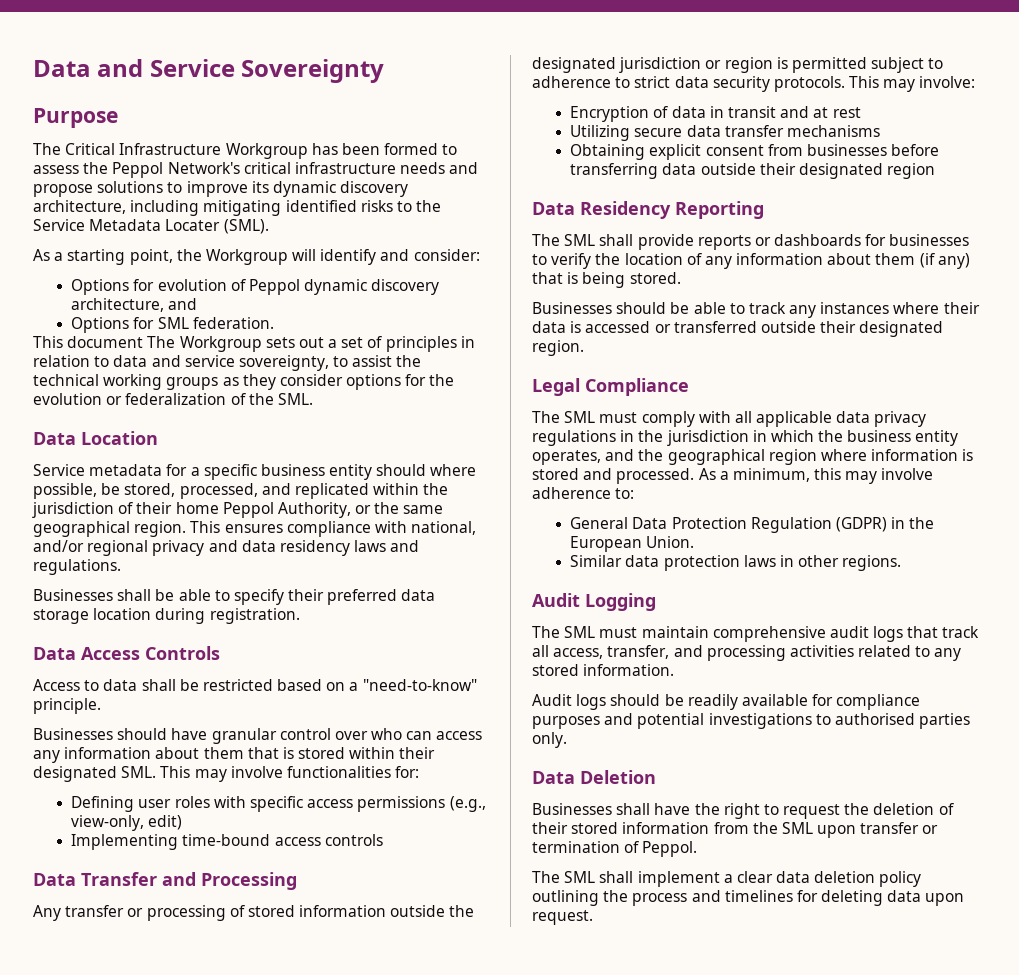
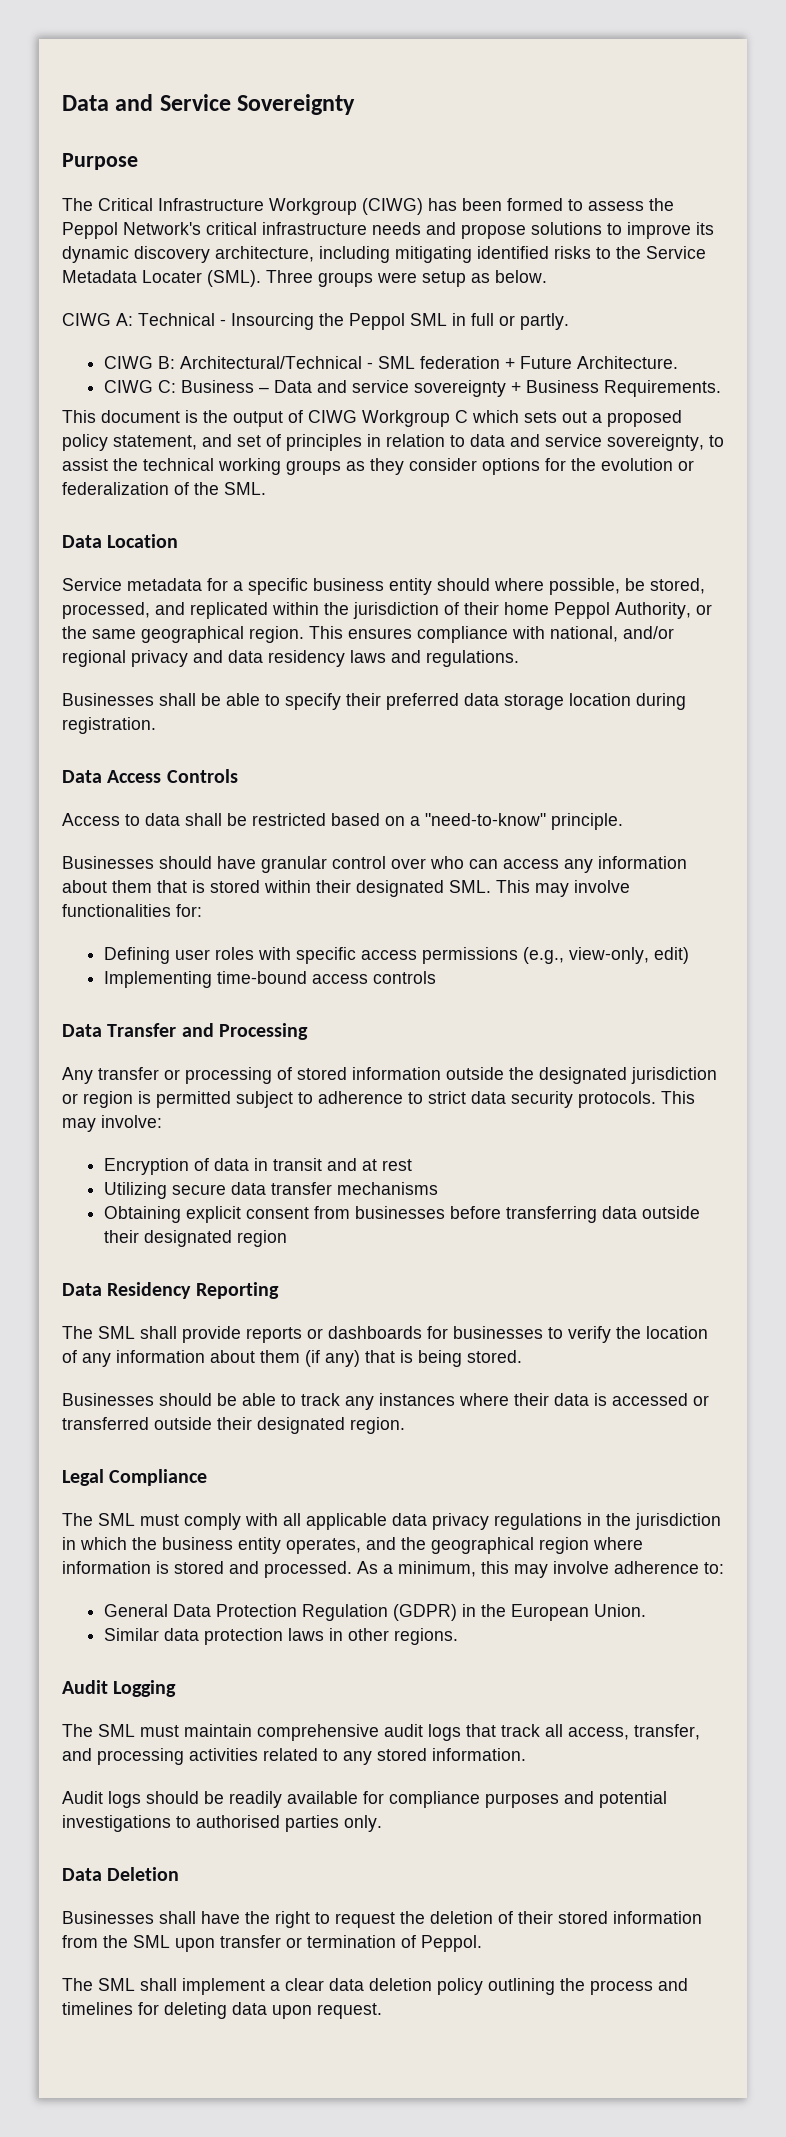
(308, 151) none -> [362,198,423,215] (CIWG)
[33,249,480,265] [71,279,440,295] [71,298,198,312] [71,317,274,333] [33,336,338,352] // As a starting point, the Workgroup will identify and consider: // Options for evolution of Peppol dynamic discovery architecture, and // Options for SML federation. // This document The Workgroup sets out a -> [266,270,547,287] [62,313,569,330] [104,356,679,369] [104,380,722,397] [62,410,682,427] [62,434,232,451] Three groups were setup as below. // CIWG A: Technical - Insourcing the Peppol SML in full or partly. // CIWG B: Architectural/Technical - SML federation + Future Architecture. // CIWG C: Business – Data and service sovereignty + Business Requirements. // This document is the output of CIWG Workgroup C which sets out a proposed policy statement, and

